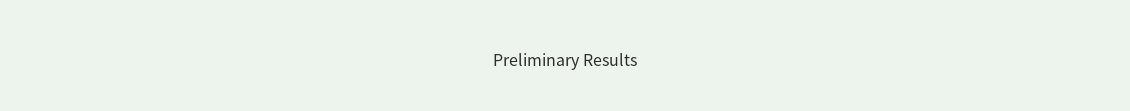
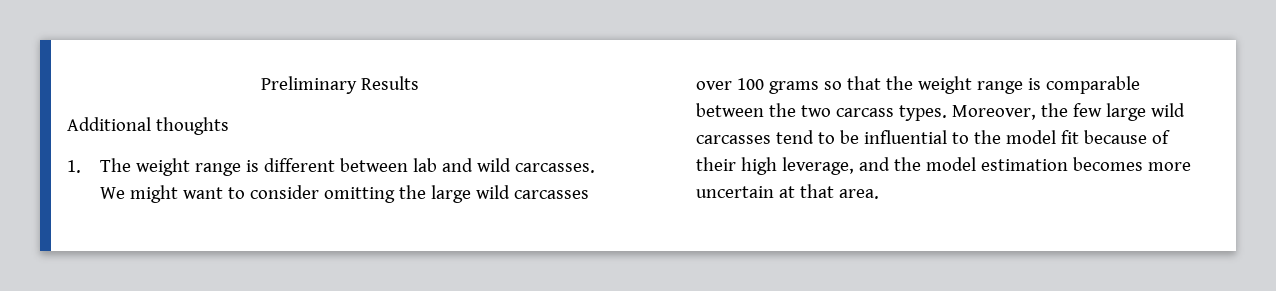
(638, 59) none -> [67,117,229,135] [67,158,596,176] [100,185,590,203] [696,76,1141,94] [696,103,1186,121] [696,130,1171,144] [696,157,1192,175] [696,184,880,199] // Additional thoughts // 1. The weight range is different between lab and wild carcasses. We might want to consider omitting the large wild carcasses over 100 grams so that the weight range is comparable between the two carcass types. Moreover, the few large wild carcasses tend to be influential to the model fit because of their high leverage, and the model estimation becomes more uncertain at that area.

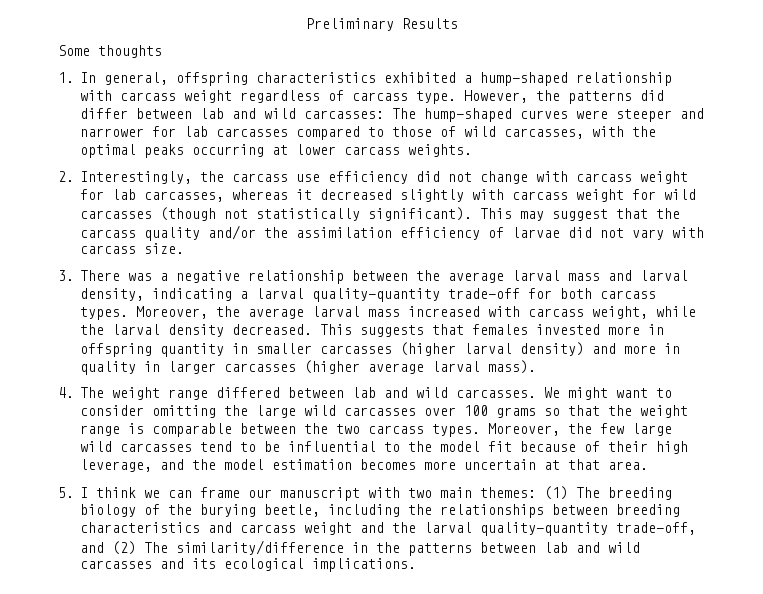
[67,117,151,131] Additional -> [58,45,90,56] Some
(81, 166) none -> [79,72,672,86] [79,90,664,104] [79,108,704,122] [79,126,656,140] [79,144,472,158] [58,171,688,184] [79,189,696,202] [79,207,680,221] [79,225,704,241] [79,243,184,254] [58,270,688,284] [79,288,656,302] [79,306,696,320] [79,324,664,337] [79,342,680,357] [79,360,536,375] [58,387,74,398] In general, offspring characteristics exhibited a hump-shaped relationship with carcass weight regardless of carcass type. However, the patterns did differ between lab and wild carcasses: The hump-shaped curves were steeper and narrower for lab carcasses compared to those of wild carcasses, with the optimal peaks occurring at lower carcass weights. // 2. Interestingly, the carcass use efficiency did not change with carcass weight for lab carcasses, whereas it decreased slightly with carcass weight for wild carcasses (though not statistically significant). This may suggest that the carcass quality and/or the assimilation efficiency of larvae did not vary with carcass size. // 3. There was a negative relationship between the average larval mass and larval density, indicating a larval quality-quantity trade-off for both carcass types. Moreover, the average larval mass increased with carcass weight, while the larval density decreased. This suggests that females invested more in offspring quantity in smaller carcasses (higher larval density) and more in quality in larger carcasses (higher average larval mass). // 4.
[246,158,336,172] is different -> [215,387,280,398] differed
(880, 194) none -> [58,486,672,501] [79,504,680,518] [79,522,696,536] [79,540,640,556] [79,558,416,572] // 5. I think we can frame our manuscript with two main themes: (1) The breeding biology of the burying beetle, including the relationships between breeding characteristics and carcass weight and the larval quality-quantity trade-off, and (2) The similarity/difference in the patterns between lab and wild carcasses and its ecological implications.

